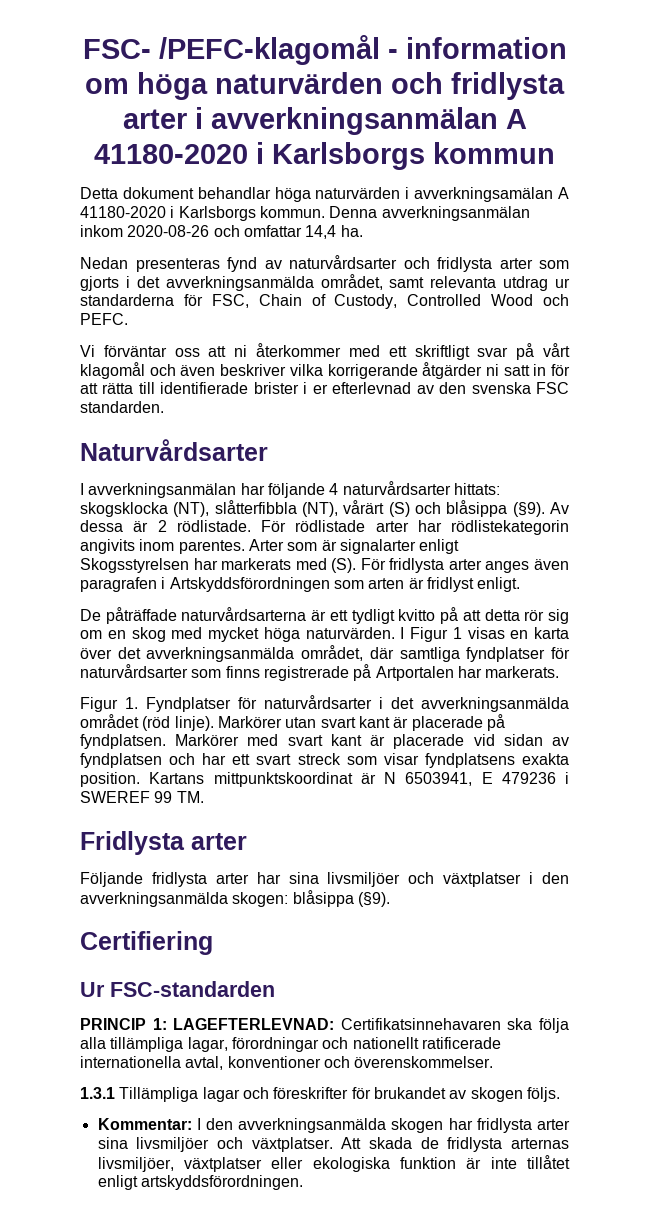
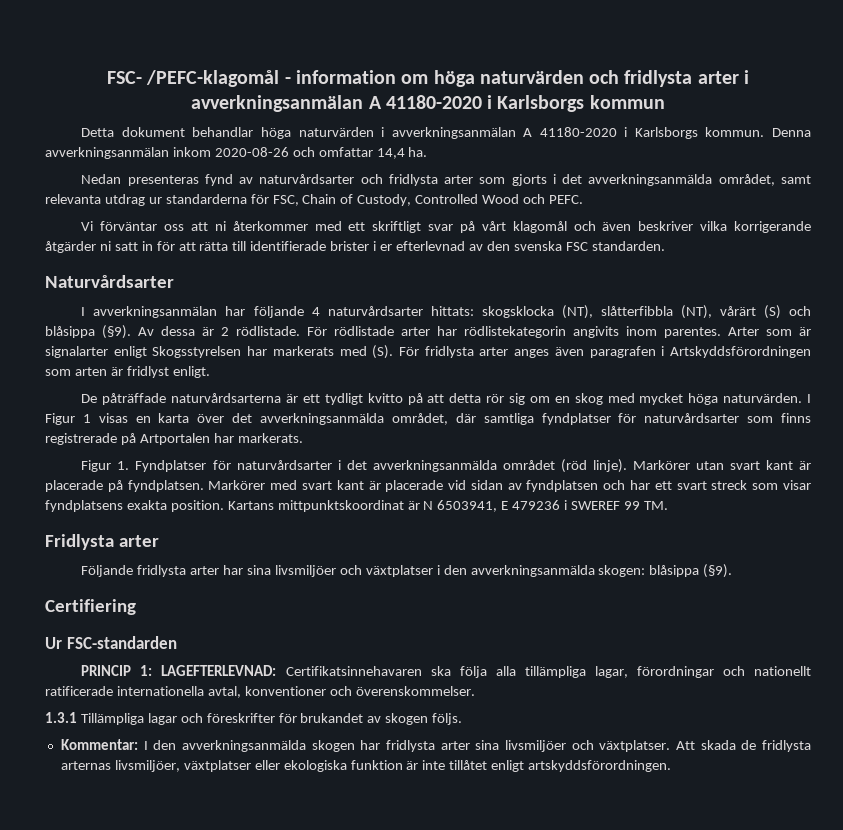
[414,187,554,202] avverkningsamälan -> [391,127,516,139] avverkningsanmälan

